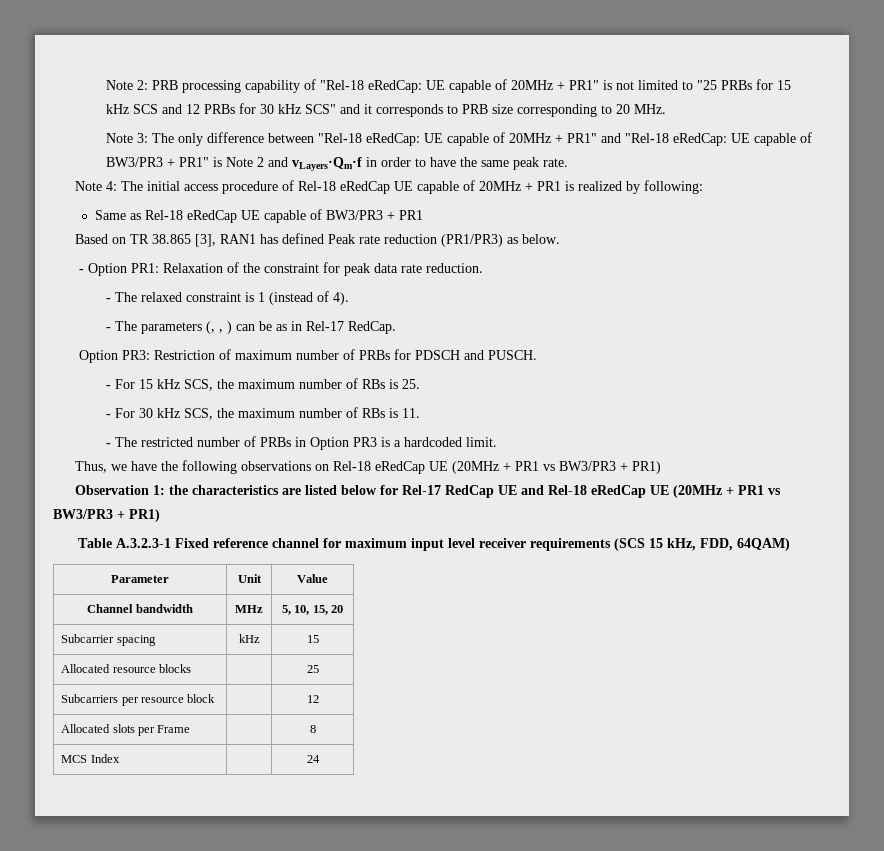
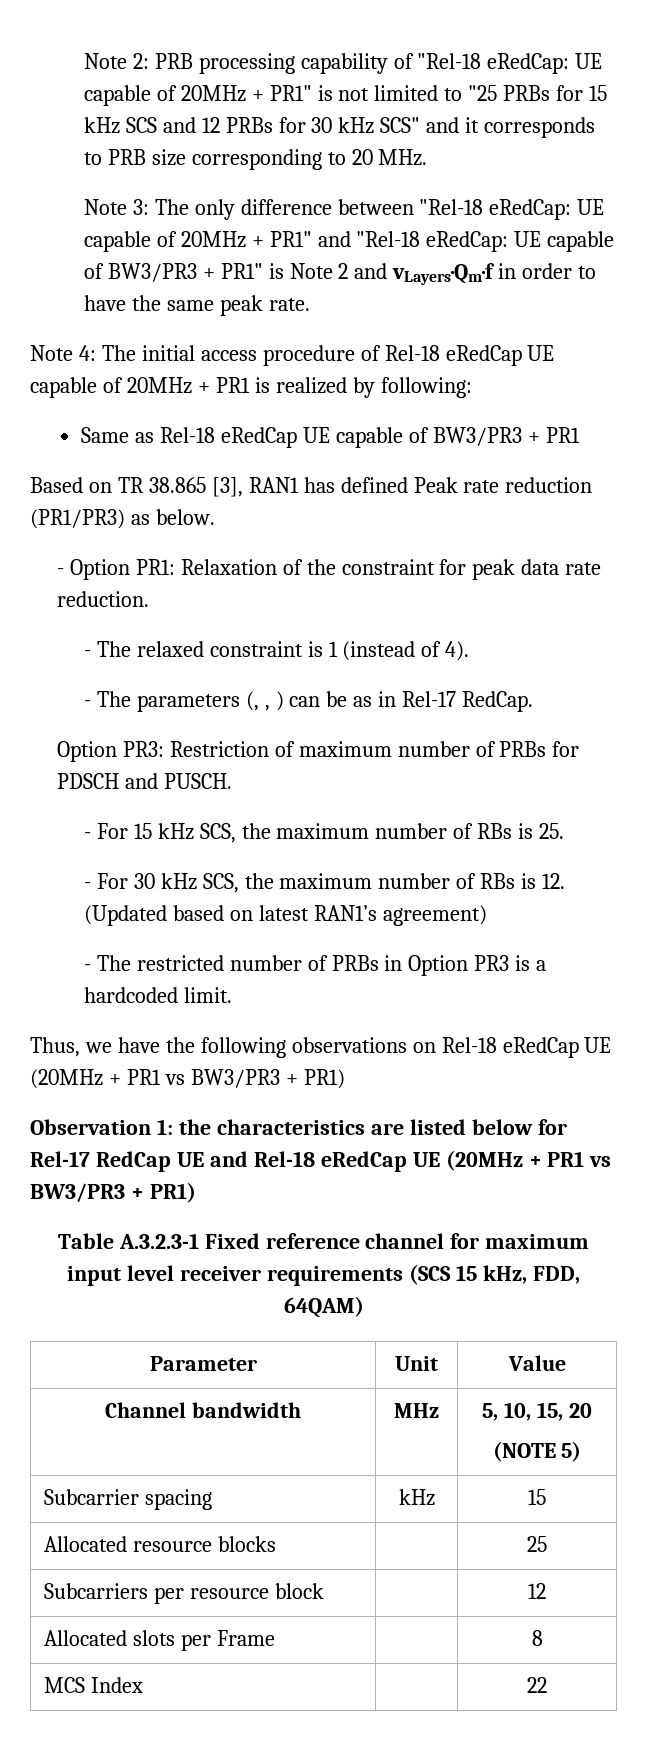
[401,408,420,418] 11. -> [542,873,566,889] [83,905,487,926] 12. (Updated based on latest RAN1’s agreement)
(344, 609) none -> [492,1441,582,1462] // (NOTE 5)
[306,755,320,763] 24 -> [527,1677,547,1693] 22

